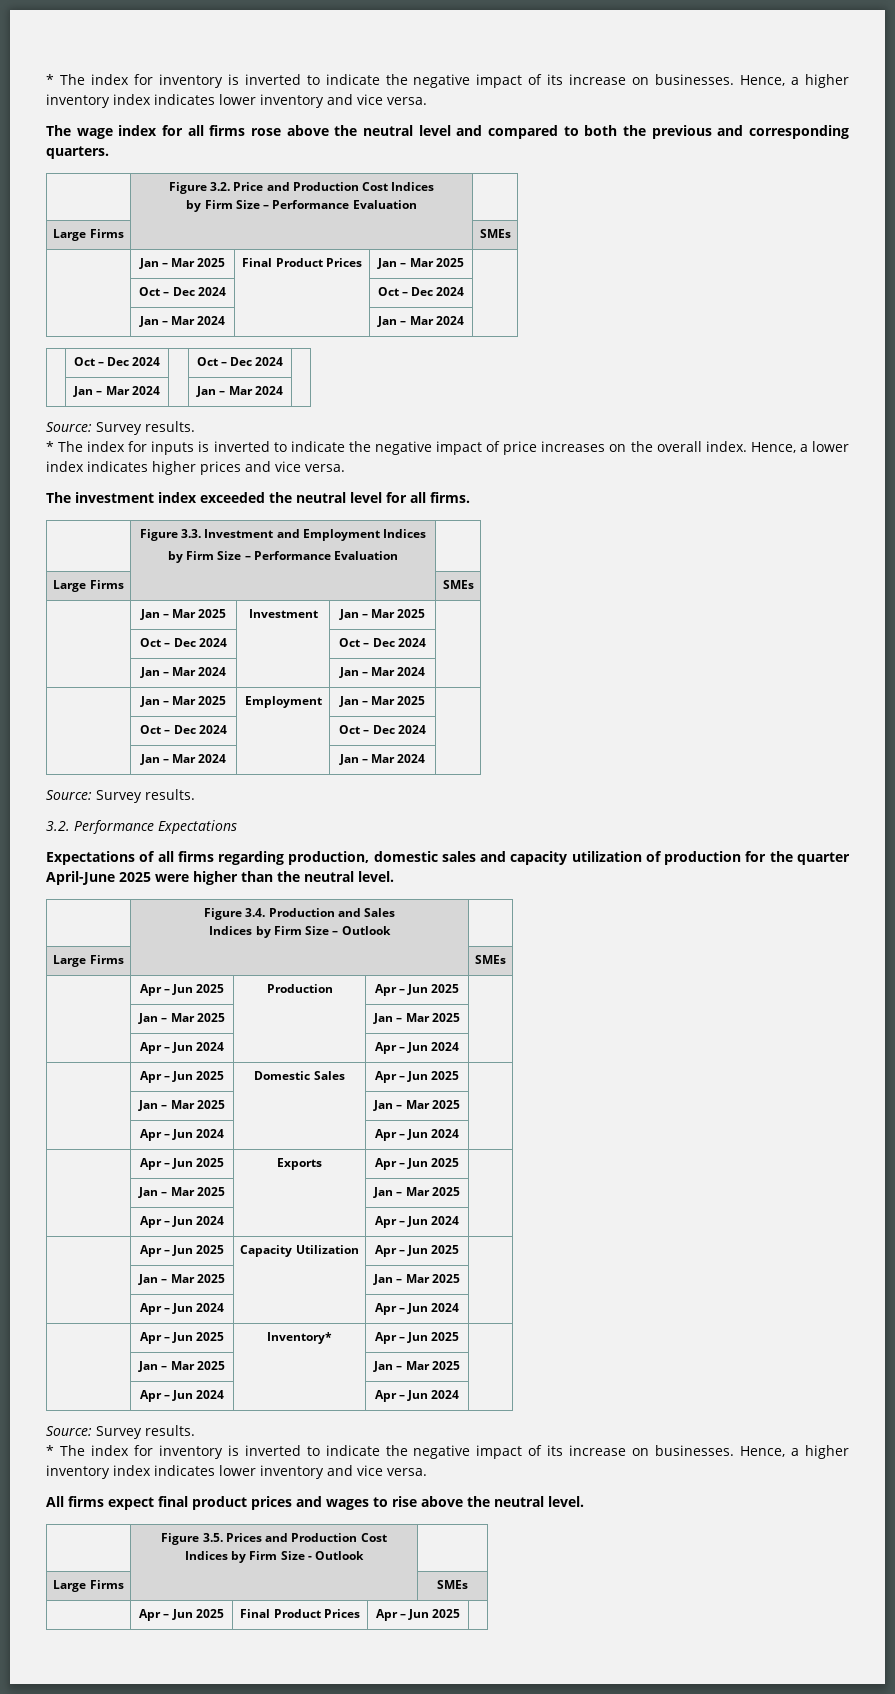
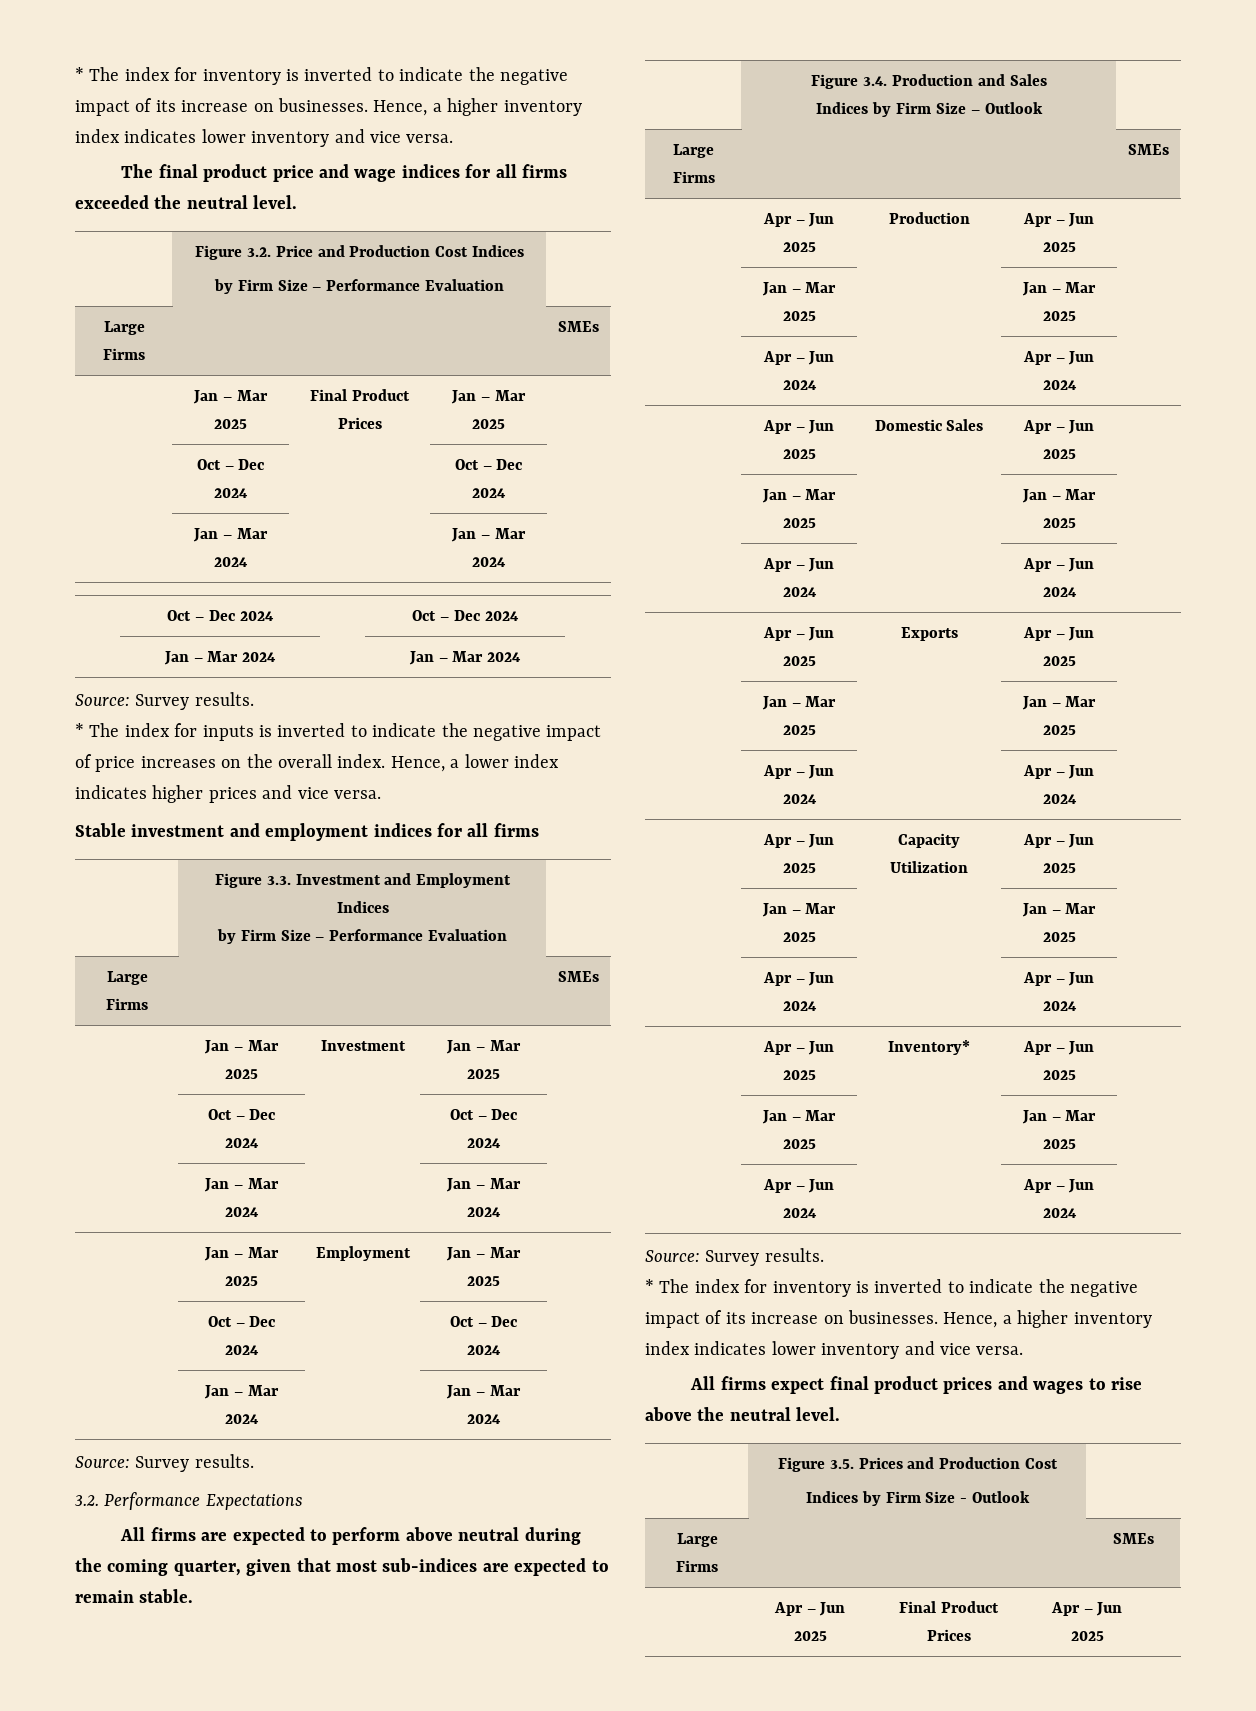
[76,125,849,139] [46,146,109,159] wage index for all firms rose above the neutral level and compared to both the previous and corresponding quarters. -> [158,164,567,182] [75,195,298,209] final product price and wage indices for all firms exceeded the neutral level.
[46,492,470,503] The investment index exceeded the neutral level for all firms. -> [75,823,539,841] Stable investment and employment indices for all firms
[46,851,850,865] [46,871,394,885] Expectations of all firms regarding production, domestic sales and capacity utilization of production for the quarter April-June 2025 were higher than the neutral level. -> [120,1527,581,1545] [75,1558,609,1576] [75,1589,194,1603] All firms are expected to perform above neutral during the coming quarter, given that most sub-indices are expected to remain stable.

